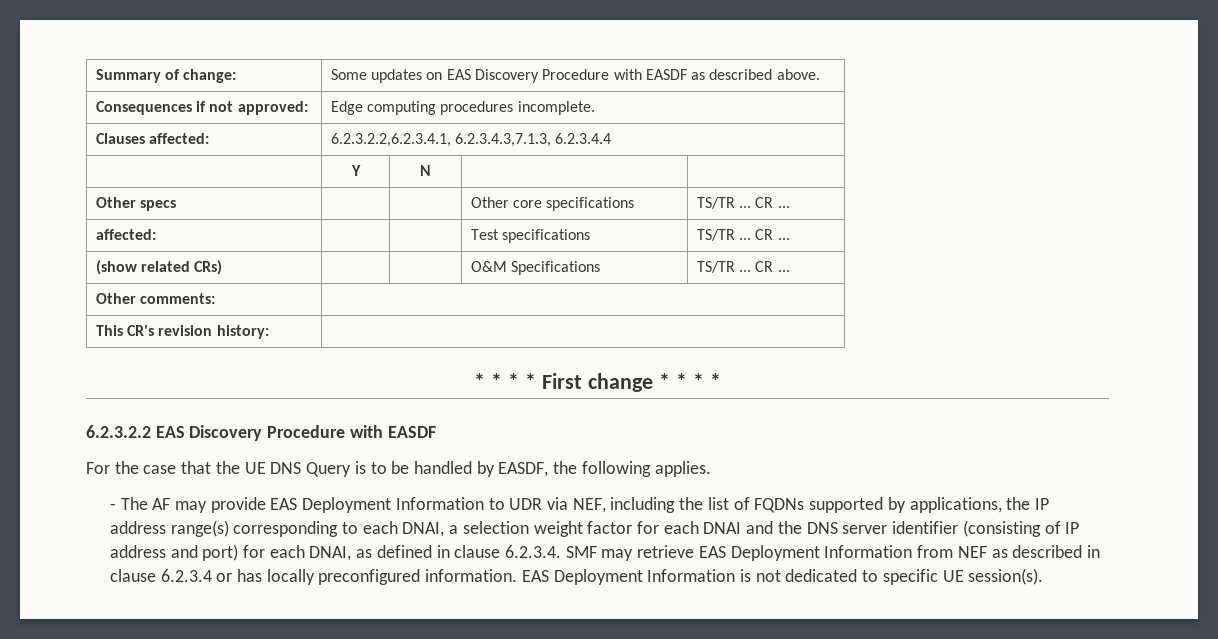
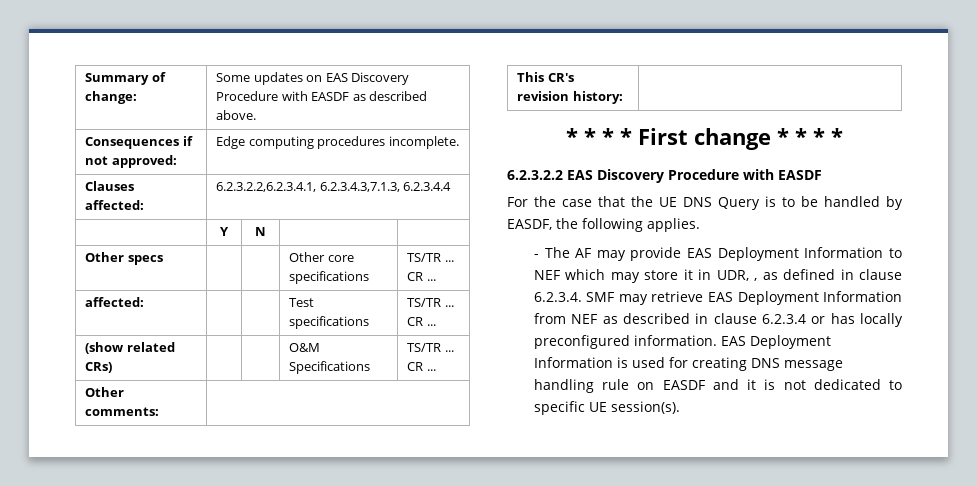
[509,497,1050,513] [109,520,1080,537] [109,544,352,561] UDR via NEF, including the list of FQDNs supported by applications, the IP address range(s) corresponding to each DNAI, a selection weight factor for each DNAI and the DNS server identifier (consisting of IP address and port) for each DNAI, -> [533,269,758,283] NEF which may store it in UDR, ,
(752, 575) none -> [631,357,843,371] [533,379,776,393] used for creating DNS message handling rule on EASDF and it is

